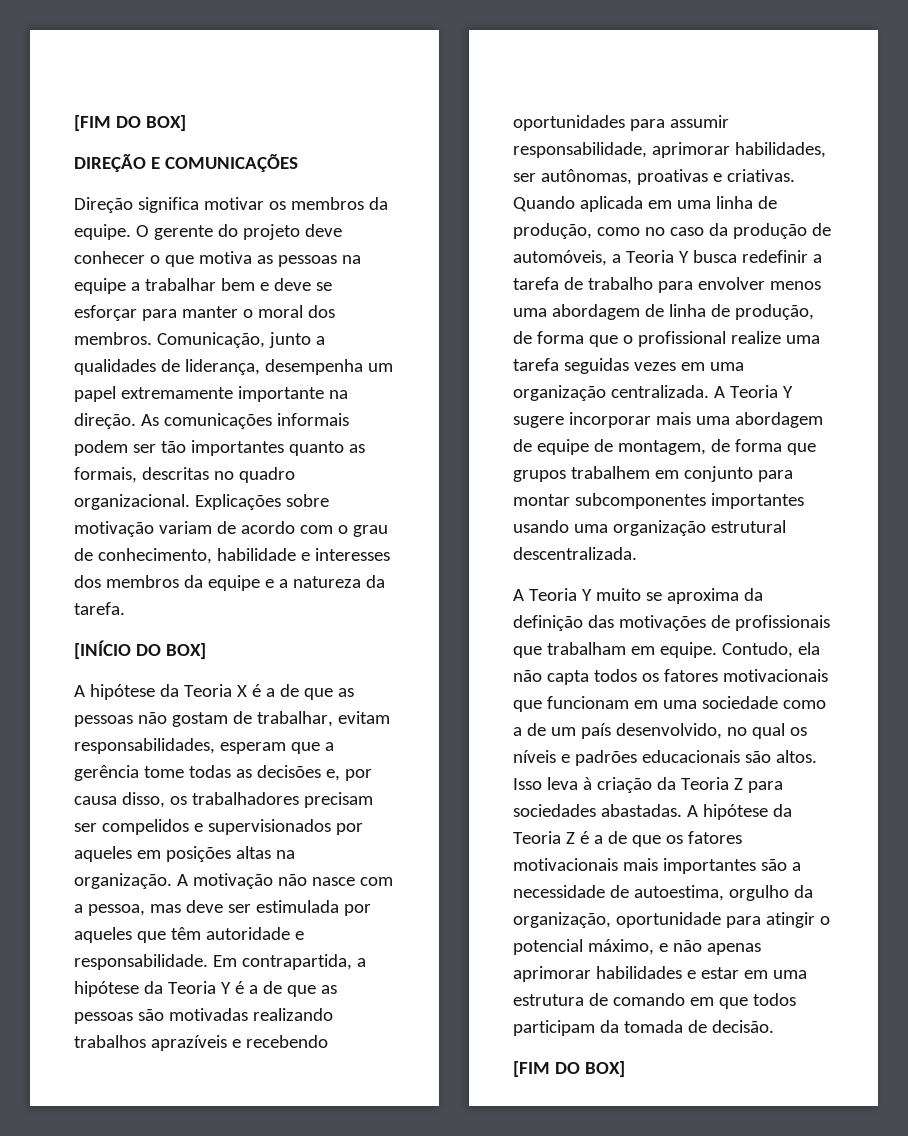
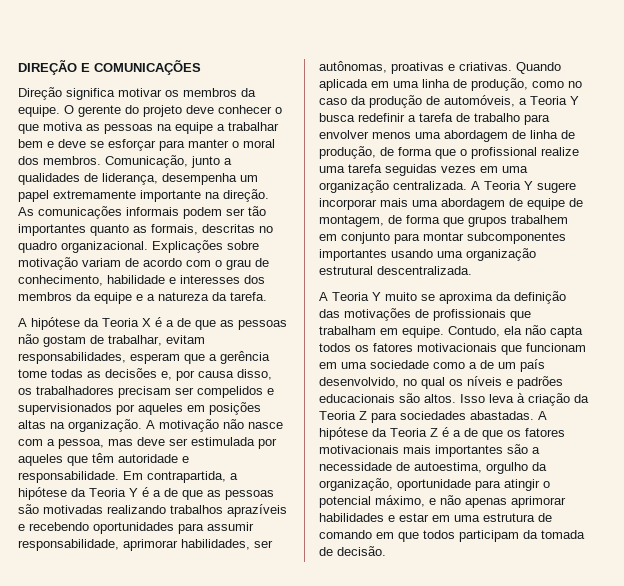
[74,115,186,131] [FIM DO BOX] // -> (18, 67) none
[74,640,206,659] // [INÍCIO DO BOX] -> (267, 296) none
[513,1061,625,1077] // [FIM DO BOX] -> (386, 551) none

